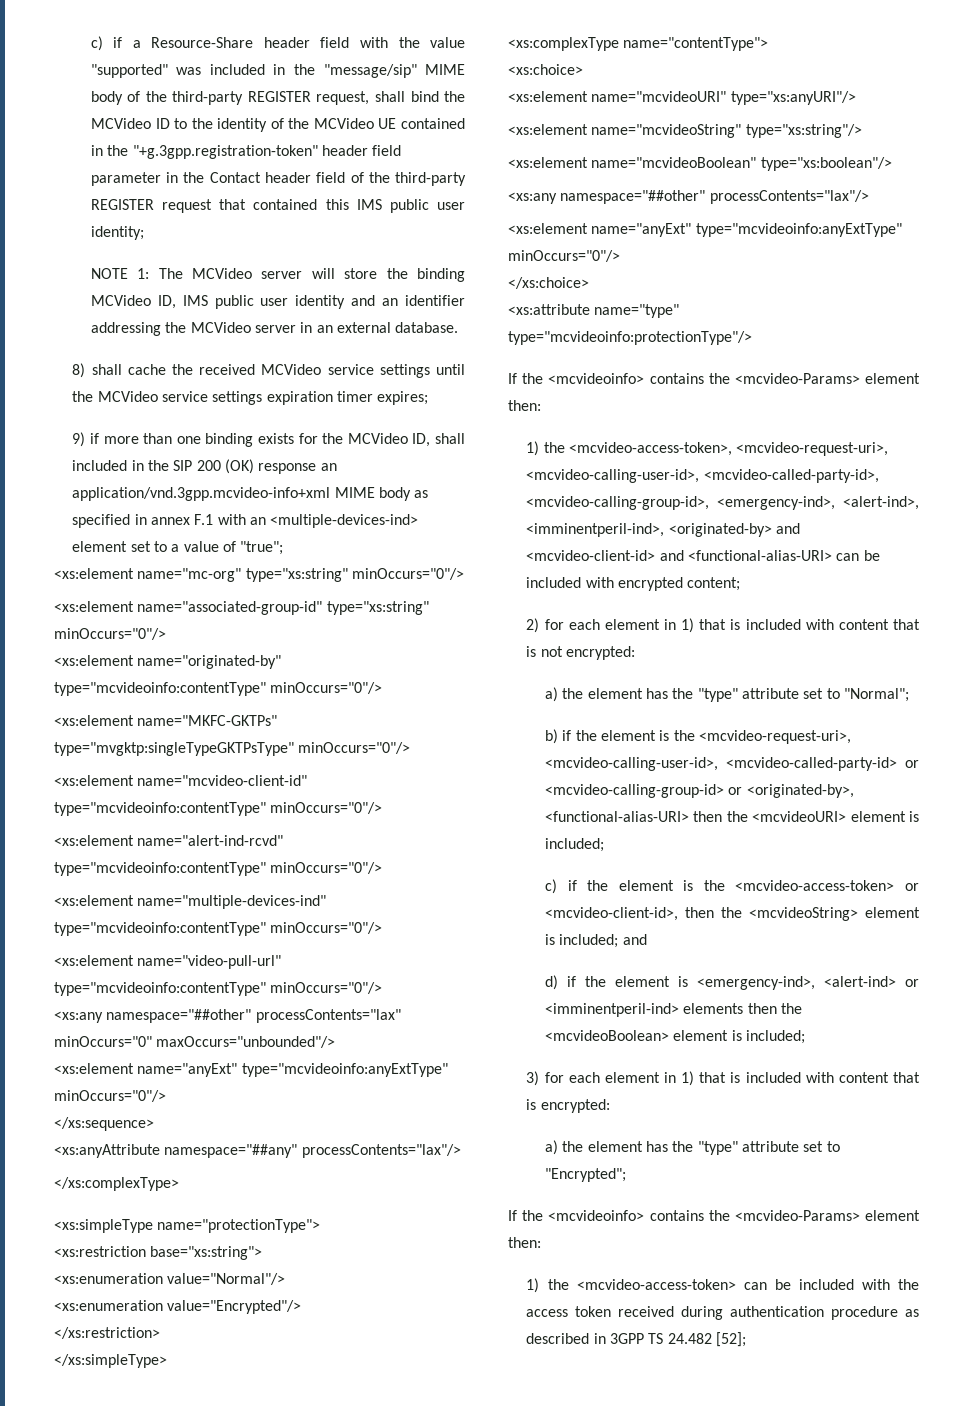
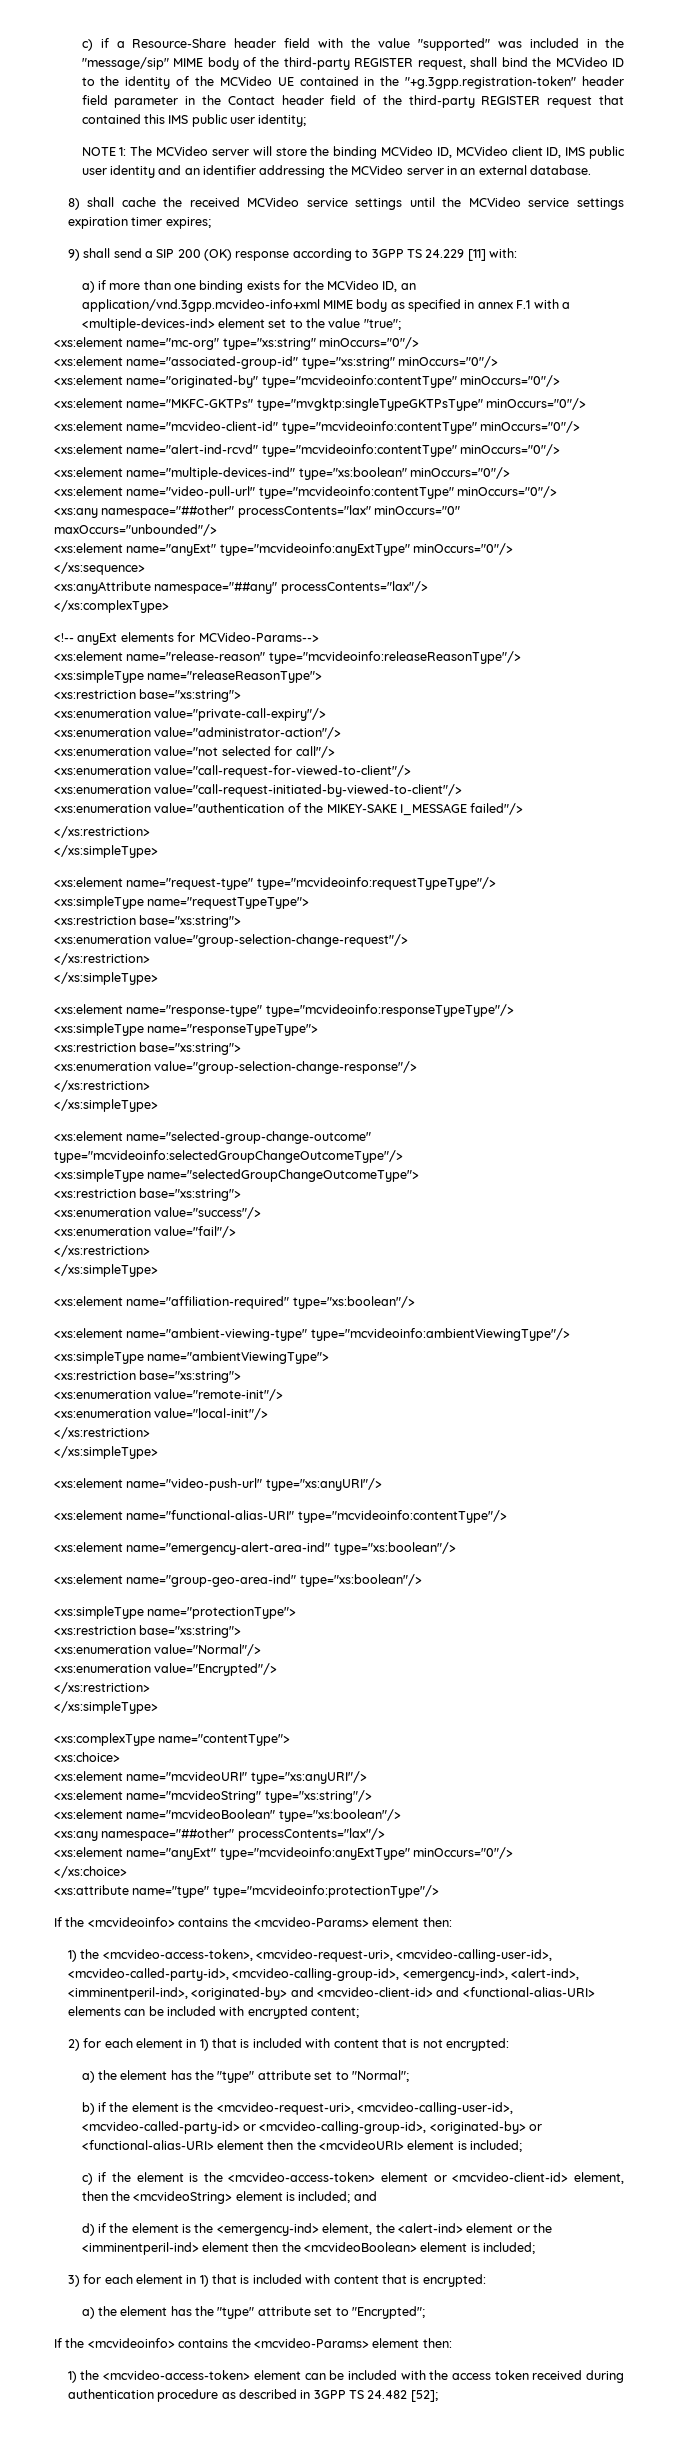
(176, 302) none -> [455,146,562,158] MCVideo client ID,
(86, 439) none -> [83,248,518,261] [81,281,95,293] shall send a SIP 200 (OK) response according to 3GPP TS 24.229 [11] with: // a)
[434,433,465,444] [72,459,317,474] shall included in the SIP 200 (OK) response -> (398, 286) none
[250,517,267,525] an -> [561,302,570,309] a
[171,541,237,552] a value of -> [306,318,361,328] the value
[54,922,266,936] type="mcvideoinfo:contentType" -> [298,467,407,480] type="xs:boolean"
(179, 1184) none -> [54,632,319,645] [54,651,521,664] [54,670,323,683] [54,689,242,702] [54,708,327,721] [54,727,342,739] [54,746,335,758] [54,765,412,778] [54,784,463,797] [54,803,524,816] [54,826,150,838] [54,845,158,858] [54,877,496,890] [54,896,310,909] [54,915,242,928] [54,934,409,947] [54,953,150,965] [54,972,158,985] [54,1004,514,1017] [54,1023,319,1036] [54,1042,242,1055] [54,1061,418,1074] [54,1080,150,1092] [54,1099,158,1112] [54,1131,372,1144] [54,1150,403,1163] [54,1169,420,1182] [54,1188,242,1201] [54,1207,262,1219] [54,1226,237,1238] [54,1245,150,1257] [54,1264,158,1277] [54,1296,415,1309] [54,1328,570,1341] [54,1351,330,1364] [54,1370,242,1383] [54,1389,284,1401] [54,1408,269,1420] [54,1427,150,1439] [54,1446,158,1459] [54,1478,382,1491] [54,1510,507,1523] [54,1542,456,1555] [54,1574,422,1587] // <!-- anyExt elements for MCVideo-Params--> // <xs:element name="release-reason" type="mcvideoinfo:releaseReasonType"/> // <xs:simpleType name="releaseReasonType"> // <xs:restriction base="xs:string"> // <xs:enumeration value="private-call-expiry"/> // <xs:enumeration value="administrator-action"/> // <xs:enumeration value="not selected for call"/> // <xs:enumeration value="call-request-for-viewed-to-client"/> // <xs:enumeration value="call-request-initiated-by-viewed-to-client"/> // <xs:enumeration value="authentication of the MIKEY-SAKE I_MESSAGE failed"/> // </xs:restriction> // </xs:simpleType> // <xs:element name="request-type" type="mcvideoinfo:requestTypeType"/> // <xs:simpleType name="requestTypeType"> // <xs:restriction base="xs:string"> // <xs:enumeration value="group-selection-change-request"/> // </xs:restriction> // </xs:simpleType> // <xs:element name="response-type" type="mcvideoinfo:responseTypeType"/> // <xs:simpleType name="responseTypeType"> // <xs:restriction base="xs:string"> // <xs:enumeration value="group-selection-change-response"/> // </xs:restriction> // </xs:simpleType> // <xs:element name="selected-group-change-outcome" type="mcvideoinfo:selectedGroupChangeOutcomeType"/> // <xs:simpleType name="selectedGroupChangeOutcomeType"> // <xs:restriction base="xs:string"> // <xs:enumeration value="success"/> // <xs:enumeration value="fail"/> // </xs:restriction> // </xs:simpleType> // <xs:element name="affiliation-required" type="xs:boolean"/> // <xs:element name="ambient-viewing-type" type="mcvideoinfo:ambientViewingType"/> // <xs:simpleType name="ambientViewingType"> // <xs:restriction base="xs:string"> // <xs:enumeration value="remote-init"/> // <xs:enumeration value="local-init"/> // </xs:restriction> // </xs:simpleType> // <xs:element name="video-push-url" type="xs:anyURI"/> // <xs:element name="functional-alias-URI" type="mcvideoinfo:contentType"/> // <xs:element name="emergency-alert-area-ind" type="xs:boolean"/> // <xs:element name="group-geo-area-ind" type="xs:boolean"/>
(833, 555) none -> [67,2006,121,2016] elements
[544,784,854,798] [544,811,689,822] <mcvideo-calling-group-id> or <originated-by>, <functional-alias-URI> -> [259,2121,543,2134] [81,2140,264,2150] <mcvideo-calling-group-id>, <originated-by> or <functional-alias-URI> element
[905,883,919,891] [544,907,678,921] or <mcvideo-client-id>, -> [381,2172,624,2184] element or <mcvideo-client-id> element,
[696,976,919,990] [544,1003,744,1017] <emergency-ind>, <alert-ind> or <imminentperil-ind> elements -> [194,2223,553,2236] [81,2242,249,2255] the <emergency-ind> element, the <alert-ind> element or the <imminentperil-ind> element
(736, 1284) none -> [253,2370,301,2380] element

